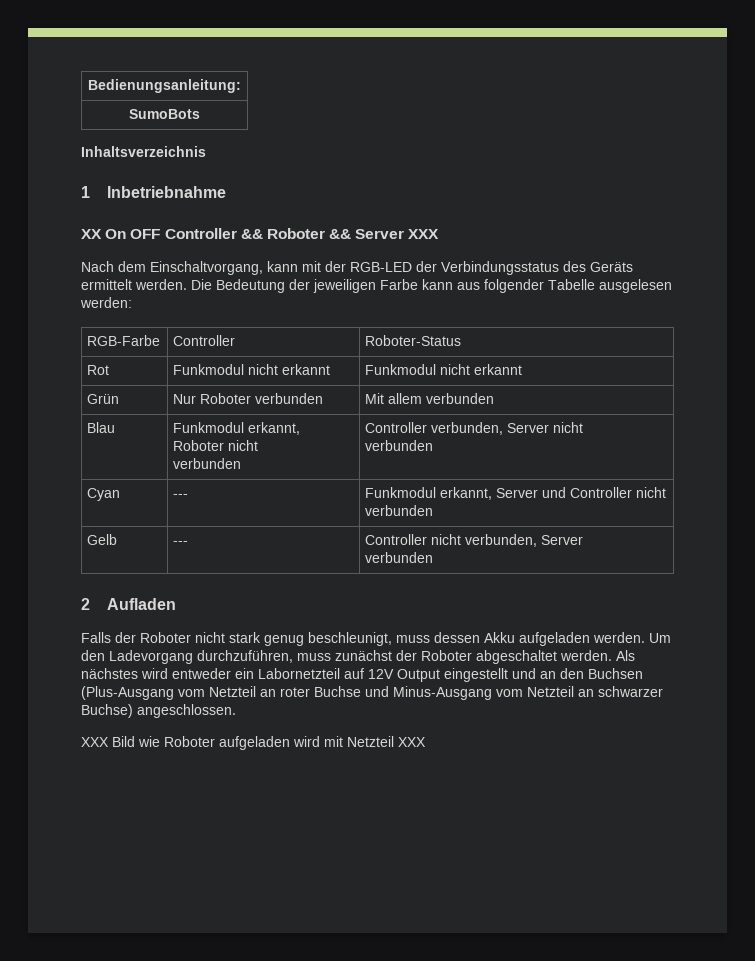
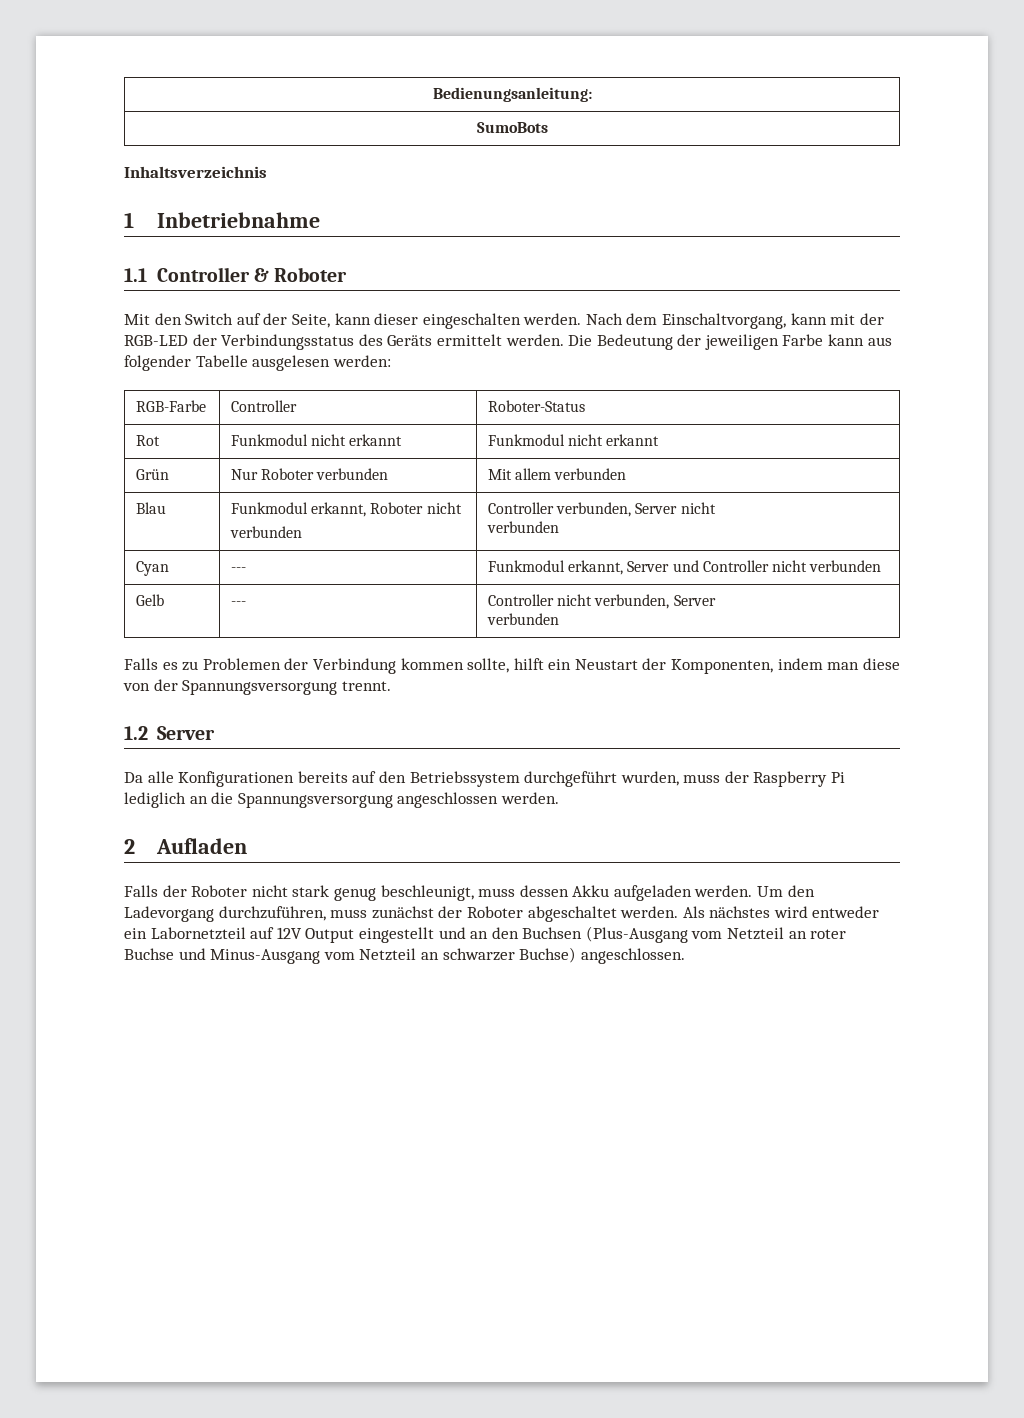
[81,228,440,239] XX On OFF Controller && Roboter && Server XXX // -> [124,267,348,282] [124,313,582,329] 1.1 Controller & Roboter // Mit den Switch auf der Seite, kann dieser eingeschalten werden.
(434, 557) none -> [124,658,900,674] [123,679,391,695] [124,726,215,740] [124,771,846,787] [124,792,559,808] // Falls es zu Problemen der Verbindung kommen sollte, hilft ein Neustart der Komponenten, indem man diese von der Spannungsversorgung trennt. // 1.2 Server // Da alle Konfigurationen bereits auf den Betriebssystem durchgeführt wurden, muss der Raspberry Pi lediglich an die Spannungsversorgung angeschlossen werden.
[81,736,426,750] // XXX Bild wie Roboter aufgeladen wird mit Netzteil XXX -> (685, 956) none

